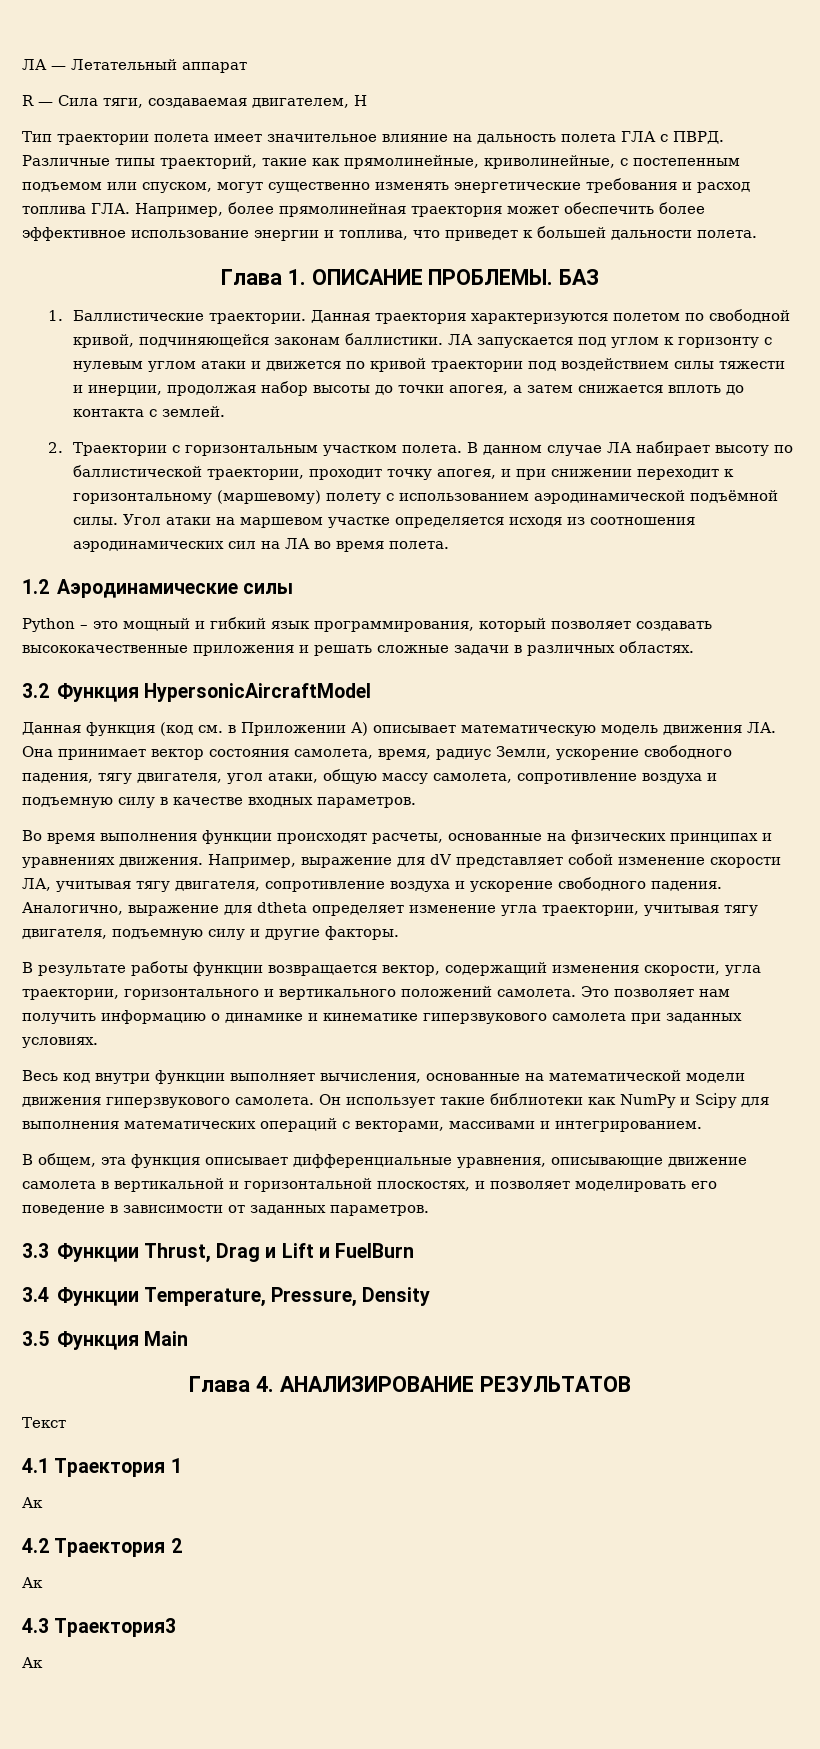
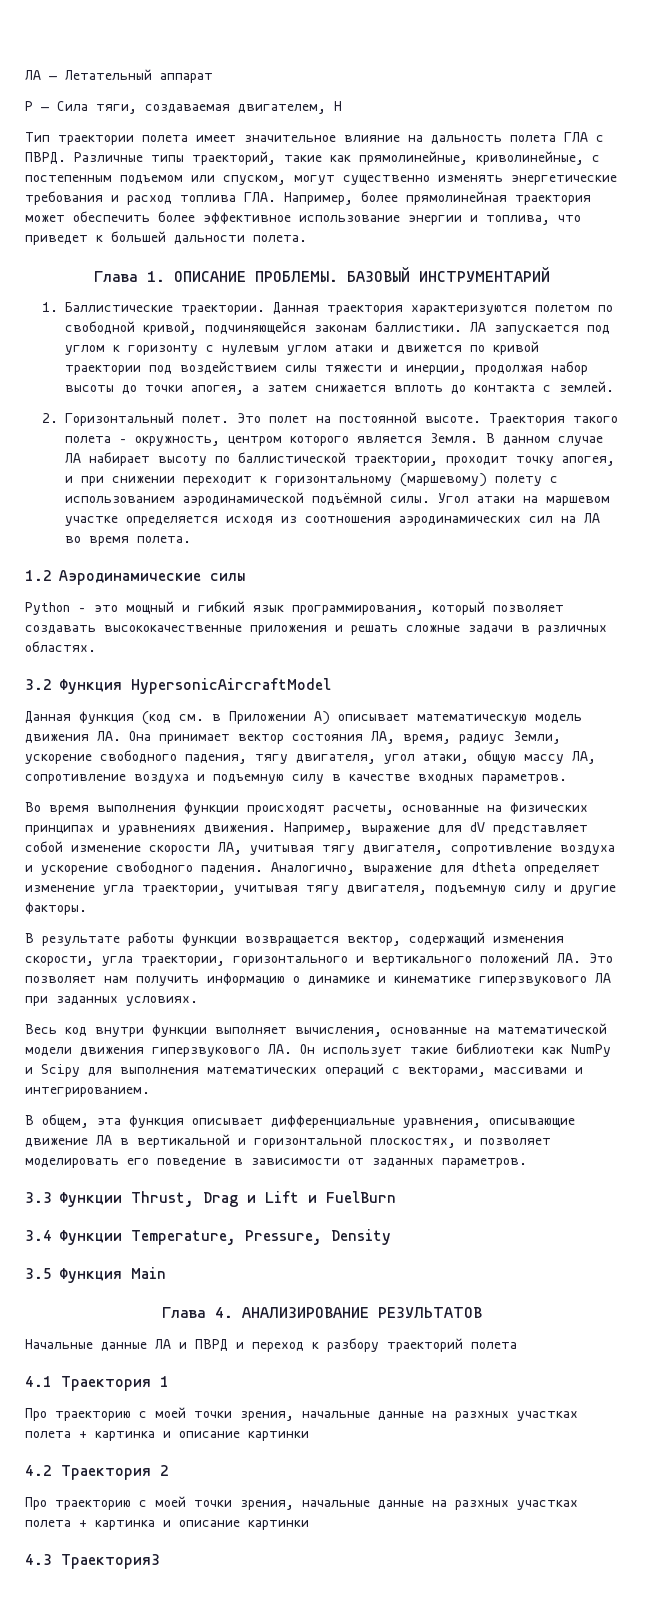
[22,95,34,106] R -> [25,101,33,111] P
[559,269,600,285] БАЗ -> [347,267,550,282] БАЗОВЫЙ ИНСТРУМЕНТАРИЙ
[72,442,462,456] Траектории с горизонтальным участком полета. -> [65,412,619,426] [65,433,479,446] Горизонтальный полет. Это полет на постоянной высоте. Траектория такого полета – окружность, центром которого является Земля.
[294,749,373,759] самолета, -> [371,731,395,744] ЛА,
[433,773,512,783] самолета, -> [572,751,596,764] ЛА,
[497,989,576,997] самолета. -> [557,953,581,963] ЛА.
[552,1013,626,1021] самолета -> [595,973,611,983] ЛА
[235,1097,314,1105] самолета. -> [268,1044,292,1054] ЛА.
[22,1181,96,1189] самолета -> [96,1135,112,1145] ЛА
[22,1417,66,1428] [22,1458,182,1477] [22,1497,43,1508] [22,1538,182,1557] [22,1577,43,1588] Текст // 4.1 Траектория 1 // Ак // 4.2 Траектория 2 // Ак -> [25,1338,517,1352] [25,1376,169,1391] [25,1407,578,1421] [25,1431,309,1441] [25,1465,169,1480] [25,1496,578,1510] [25,1520,309,1530] Начальные данные ЛА и ПВРД и переход к разбору траекторий полета // 4.1 Траектория 1 // Про траекторию с моей точки зрения, начальные данные на разхных участках полета + картинка и описание картинки // 4.2 Траектория 2 // Про траекторию с моей точки зрения, начальные данные на разхных участках полета + картинка и описание картинки
[22,1657,43,1668] // Ак -> (160, 1561) none

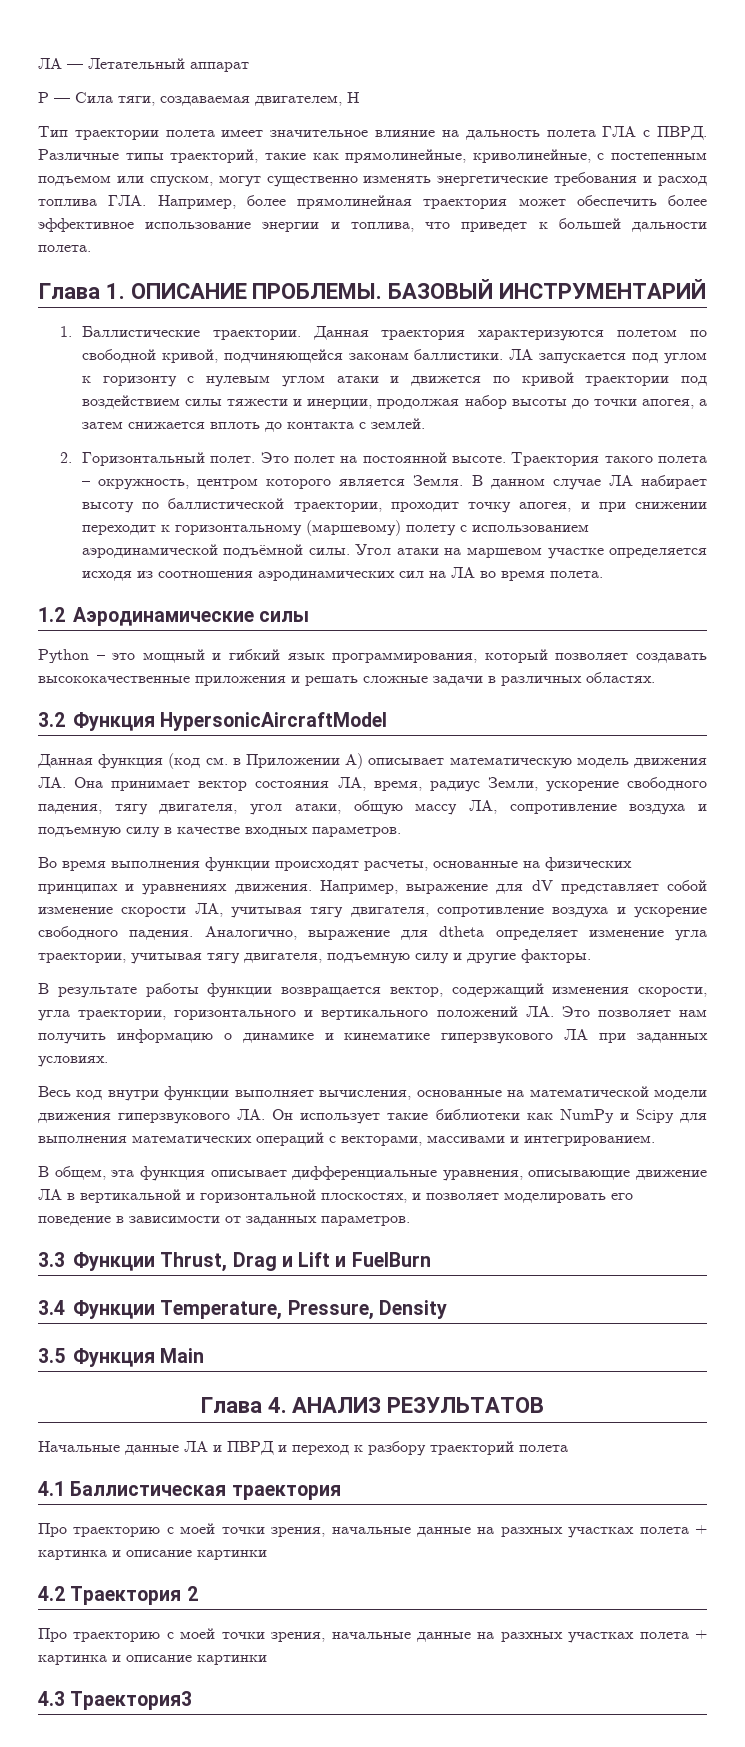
[242,1307,369,1319] АНАЛИЗИРОВАНИЕ -> [292,1397,382,1413] АНАЛИЗ
[61,1376,169,1391] Траектория 1 -> [70,1481,341,1500] Баллистическая траектория

